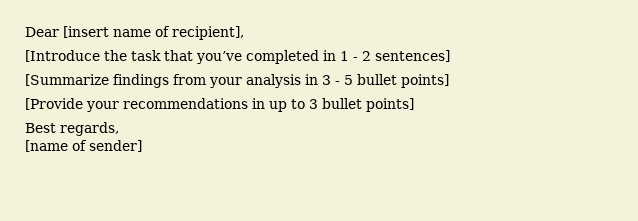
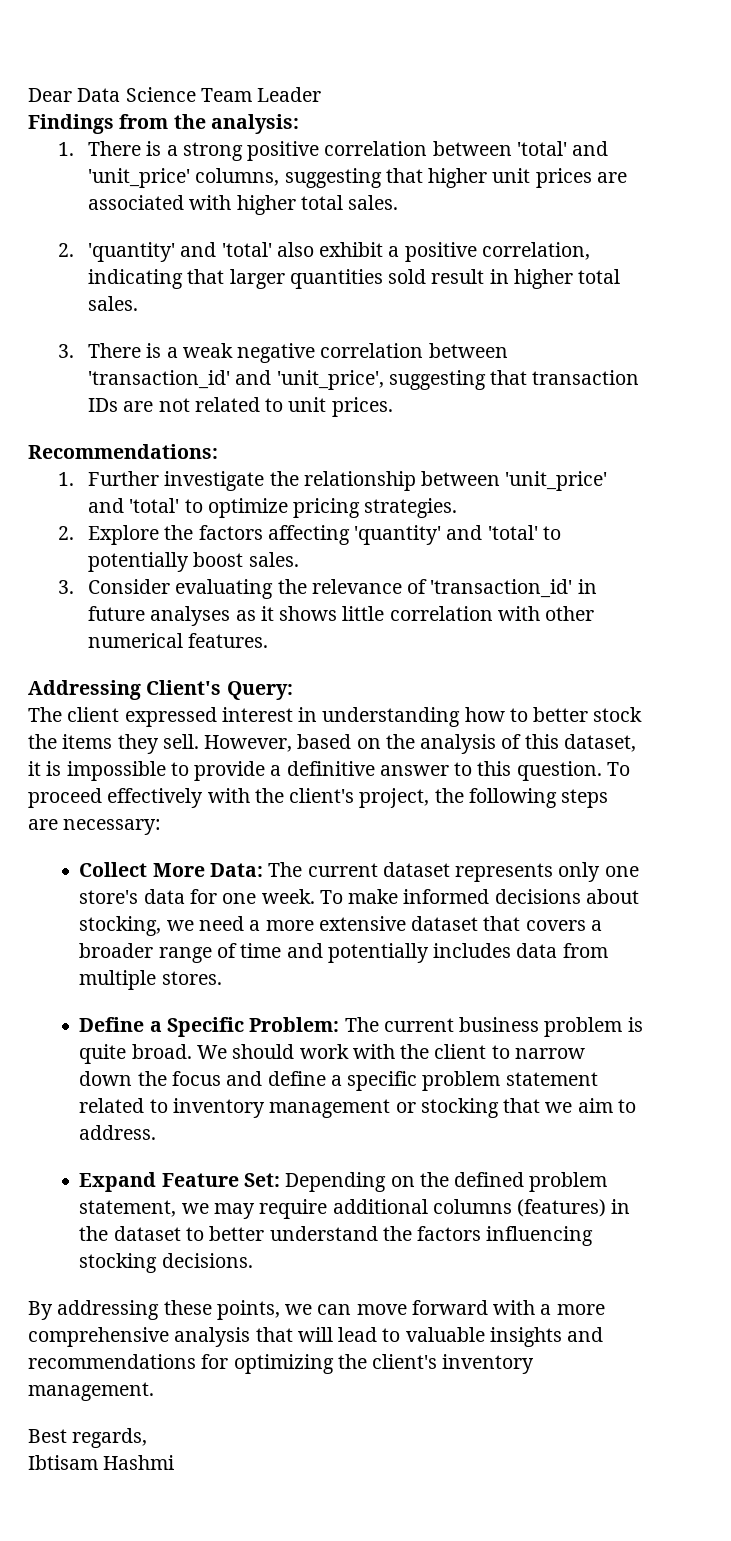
[63,26,244,40] [25,50,450,64] [25,74,449,88] [25,98,414,112] [insert name of recipient], // [Introduce the task that you’ve completed in 1 - 2 sentences] // [Summarize findings from your analysis in 3 - 5 bullet points] // [Provide your recommendations in up to 3 bullet points] -> [77,87,322,102] [28,114,299,134] [57,141,609,161] [87,168,627,188] [87,195,399,215] [57,242,590,262] [87,269,621,289] [87,296,138,311] [57,343,508,363] [87,370,640,390] [87,397,393,417] [28,444,218,459] [57,471,608,491] [87,498,458,518] [57,525,561,545] [87,552,299,572] [57,579,597,599] [87,606,595,626] [87,633,269,648] [28,680,293,700] [28,707,643,727] [28,734,636,754] [28,761,630,781] [28,788,609,808] [28,819,162,835] [79,862,639,882] [79,889,639,904] [79,916,602,936] [79,943,608,963] [79,970,222,990] [79,1017,643,1037] [79,1044,585,1064] [79,1071,598,1091] [79,1098,636,1118] [79,1125,157,1140] [79,1172,608,1192] [79,1199,631,1219] [79,1226,594,1246] [79,1253,253,1273] [28,1300,605,1320] [28,1327,604,1347] [28,1354,535,1374] [28,1382,154,1401] Data Science Team Leader // Findings from the analysis: // 1. There is a strong positive correlation between 'total' and 'unit_price' columns, suggesting that higher unit prices are associated with higher total sales. // 2. 'quantity' and 'total' also exhibit a positive correlation, indicating that larger quantities sold result in higher total sales. // 3. There is a weak negative correlation between 'transaction_id' and 'unit_price', suggesting that transaction IDs are not related to unit prices. // Recommendations: // 1. Further investigate the relationship between 'unit_price' and 'total' to optimize pricing strategies. // 2. Explore the factors affecting 'quantity' and 'total' to potentially boost sales. // 3. Consider evaluating the relevance of 'transaction_id' in future analyses as it shows little correlation with other numerical features. // Addressing Client's Query: // The client expressed interest in understanding how to better stock the items they sell. However, based on the analysis of this dataset, it is impossible to provide a definitive answer to this question. To proceed effectively with the client's project, the following steps are necessary: // Collect More Data: The current dataset represents only one store's data for one week. To make informed decisions about stocking, we need a more extensive dataset that covers a broader range of time and potentially includes data from multiple stores. // Define a Specific Problem: The current business problem is quite broad. We should work with the client to narrow down the focus and define a specific problem statement related to inventory management or stocking that we aim to address. // Expand Feature Set: Depending on the defined problem statement, we may require additional columns (features) in the dataset to better understand the factors influencing stocking decisions. // By addressing these points, we can move forward with a more comprehensive analysis that will lead to valuable insights and recommendations for optimizing the client's inventory management.
[25,140,142,152] [name of sender] -> [28,1455,175,1470] Ibtisam Hashmi

